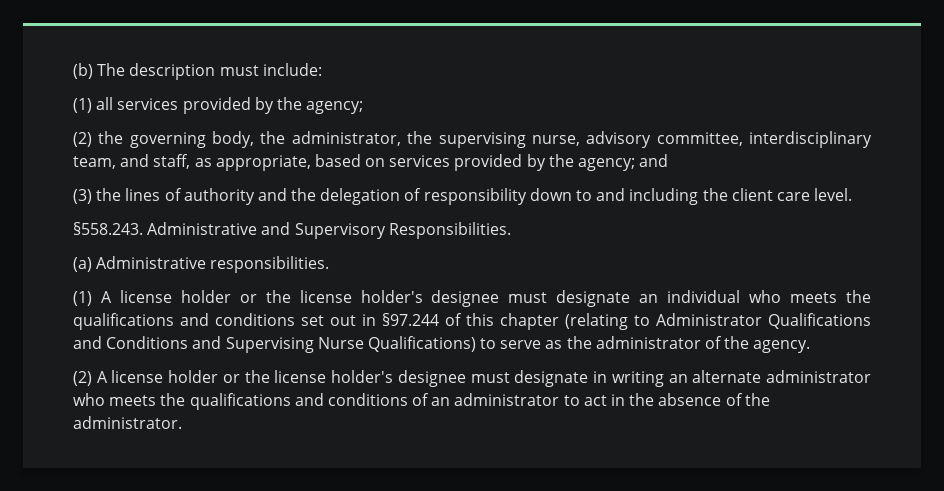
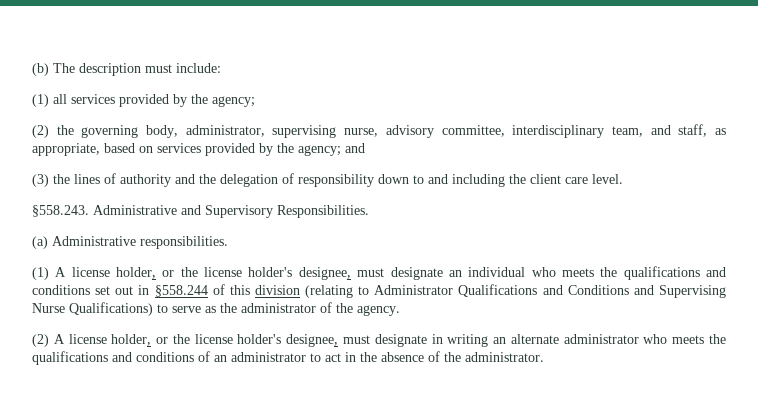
[260,131,433,146] the administrator, the -> [185,125,265,137] administrator,
[180,290,500,307] holder or the license holder's designee -> [116,267,351,280] holder, or the license holder's designee,
[382,313,439,326] §97.244 -> [154,285,208,297] §558.244
[500,313,559,330] chapter -> [254,285,300,295] division
[168,370,466,387] holder or the license holder's designee -> [111,334,339,347] holder, or the license holder's designee,

